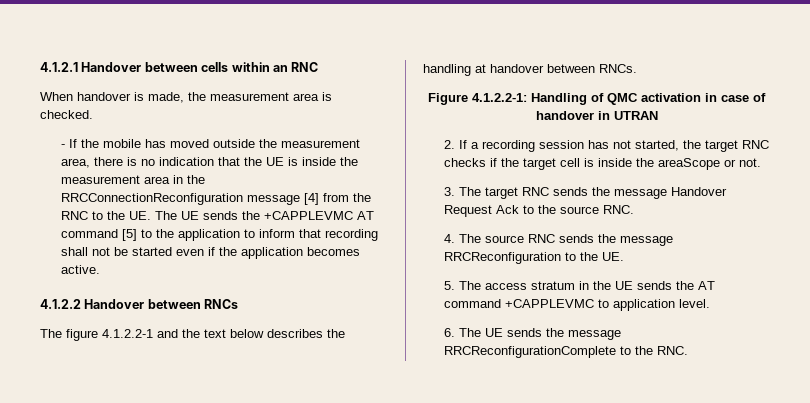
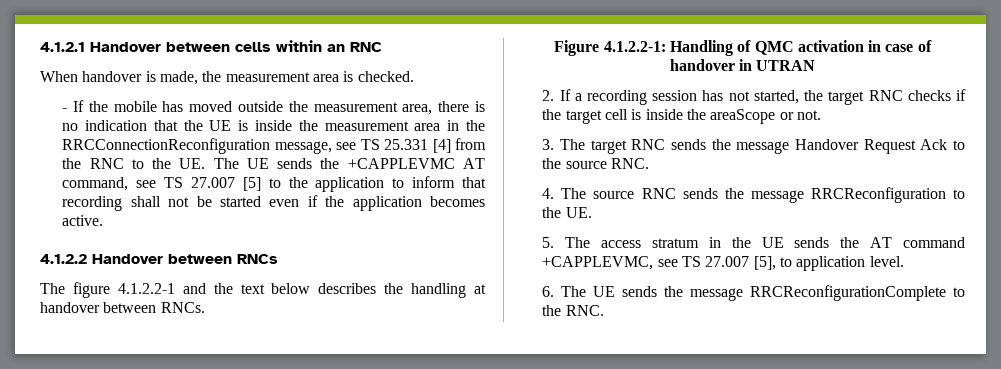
[246,195,300,205] message -> [274,139,429,154] message, see TS 25.331
[60,229,118,238] command -> [62,177,235,191] command, see TS 27.007
[504,299,594,308] +CAPPLEVMC -> [542,256,776,270] +CAPPLEVMC, see TS 27.007 [5],

